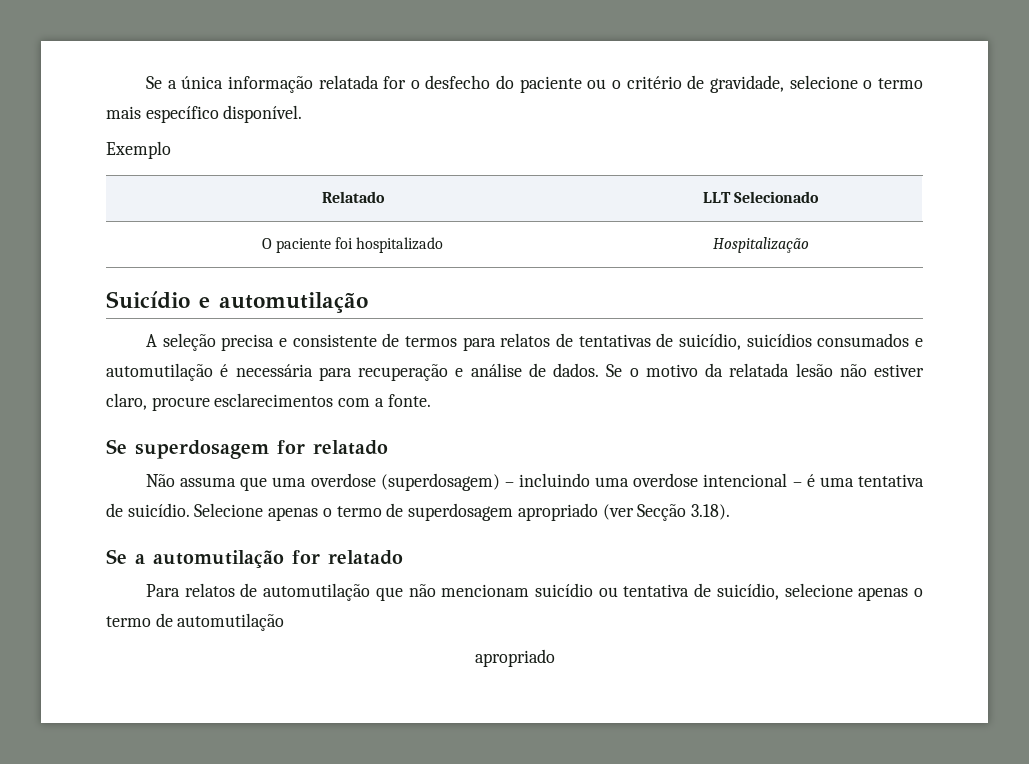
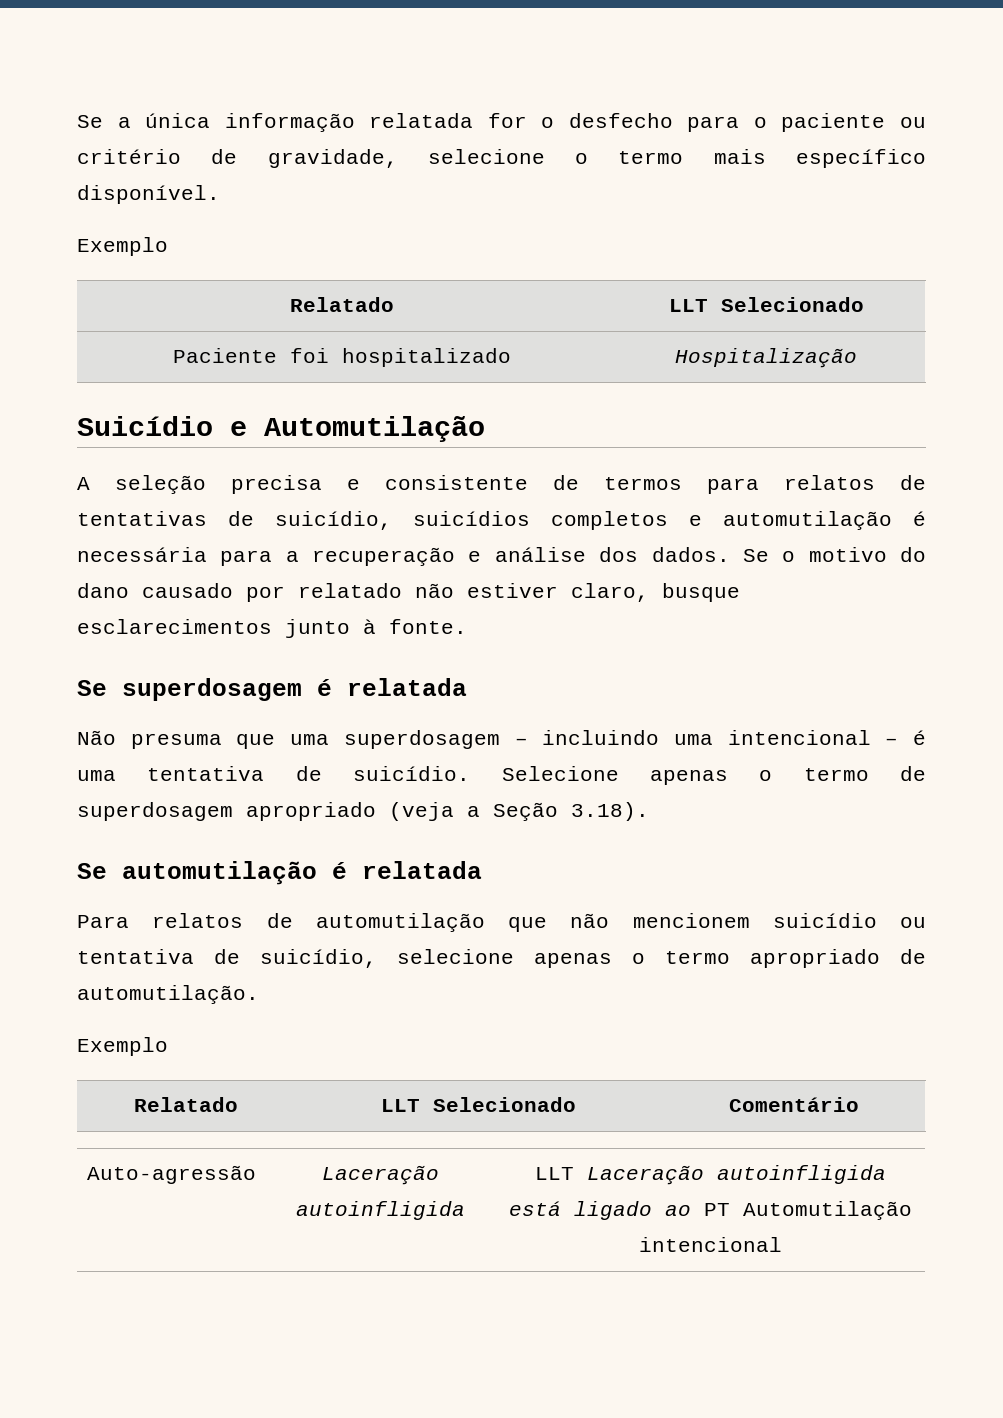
[496,75,515,89] do -> [687,116,767,132] para o
[612,80,622,89] o -> (926, 122) none
[261,238,331,253] O paciente -> [173,348,277,363] Paciente
[219,292,368,313] automutilação -> [264,416,485,442] Automutilação
[817,333,910,347] consumados -> [551,511,668,530] completos
(352, 374) none -> [285,551,299,562] a
[528,363,546,377] de -> [599,547,639,562] dos
[705,363,924,377] [106,393,384,411] da relatada lesão não estiver claro, procure esclarecimentos com a -> [900,547,927,562] [77,583,740,602] [77,619,376,638] do dano causado por relatado não estiver claro, busque esclarecimentos junto à
[277,440,388,455] for relatado -> [317,678,467,696] é relatada
[180,477,237,487] assuma -> [130,733,222,749] presuma
[310,473,500,491] overdose (superdosagem) -> [343,730,500,749] superdosagem
[633,473,699,487] overdose -> (713, 739) none
[602,504,687,521] (ver Secção -> [389,802,558,821] (veja a Seção
[135,550,403,568] a automutilação for relatado -> [122,861,482,885] automutilação é relatada
[441,584,530,597] mencionam -> [632,913,750,928] mencionem
[155,613,285,631] [474,649,555,667] de automutilação // apropriado -> [750,949,926,968] [77,985,259,1004] [77,1037,168,1056] [134,1097,238,1112] [380,1097,576,1112] [728,1097,859,1112] [86,1165,256,1184] [321,1165,439,1185] [295,1201,465,1220] [534,1165,886,1185] [508,1201,912,1220] [638,1237,782,1252] apropriado de automutilação. // Exemplo // Relatado | LLT Selecionado | Comentário // Auto-agressão | Laceração autoinfligida | LLT Laceração autoinfligida está ligado ao PT Automutilação intencional

